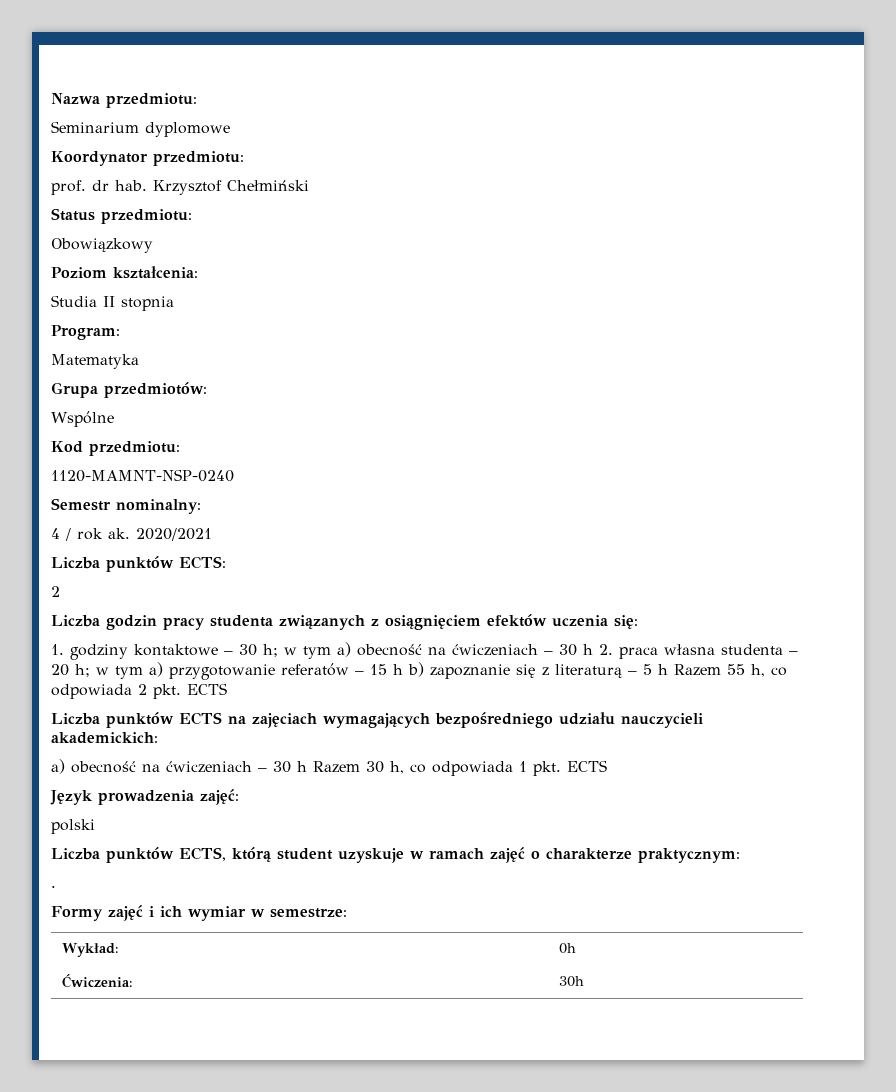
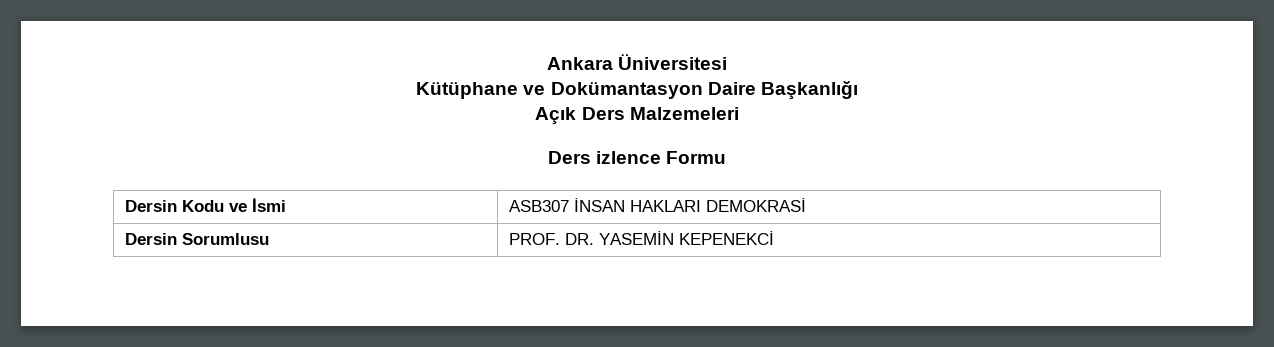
[51,93,197,108] [51,121,230,137] [51,151,244,166] [51,180,309,195] [51,208,192,224] [51,238,153,253] [51,266,198,279] [51,295,174,311] [51,325,120,340] [51,354,139,369] [51,382,207,398] [51,411,114,427] [51,441,180,456] [51,469,234,482] [51,498,201,514] [51,528,212,541] [51,556,226,572] [51,586,60,597] [51,614,638,630] [51,642,798,660] [51,662,787,680] [51,683,227,699] [51,712,703,728] [51,732,158,744] [51,759,607,776] [50,789,239,805] [51,819,95,834] [51,847,740,863] [51,885,56,888] [51,905,347,921] [61,943,119,957] [558,943,576,954] [61,974,133,988] [558,976,584,987] Nazwa przedmiotu: // Seminarium dyplomowe // Koordynator przedmiotu: // prof. dr hab. Krzysztof Chełmiński // Status przedmiotu: // Obowiązkowy // Poziom kształcenia: // Studia II stopnia // Program: // Matematyka // Grupa przedmiotów: // Wspólne // Kod przedmiotu: // 1120-MAMNT-NSP-0240 // Semestr nominalny: // 4 / rok ak. 2020/2021 // Liczba punktów ECTS: // 2 // Liczba godzin pracy studenta związanych z osiągnięciem efektów uczenia się: // 1. godziny kontaktowe – 30 h; w tym a) obecność na ćwiczeniach – 30 h 2. praca własna studenta – 20 h; w tym a) przygotowanie referatów – 15 h b) zapoznanie się z literaturą – 5 h Razem 55 h, co odpowiada 2 pkt. ECTS // Liczba punktów ECTS na zajęciach wymagających bezpośredniego udziału nauczycieli akademickich: // a) obecność na ćwiczeniach – 30 h Razem 30 h, co odpowiada 1 pkt. ECTS // Język prowadzenia zajęć: // polski // Liczba punktów ECTS, którą student uzyskuje w ramach zajęć o charakterze praktycznym: // . // Formy zajęć i ich wymiar w semestrze: // Wykład: | 0h // Ćwiczenia: | 30h -> [546,54,728,70] [416,81,858,100] [535,107,739,125] [547,151,727,164] [124,198,286,212] [508,198,806,212] [124,233,269,245] [508,231,774,245] Ankara Üniversitesi // Kütüphane ve Dokümantasyon Daire Başkanlığı // Açık Ders Malzemeleri // Ders izlence Formu // Dersin Kodu ve İsmi | ASB307 İNSAN HAKLARI DEMOKRASİ // Dersin Sorumlusu | PROF. DR. YASEMİN KEPENEKCİ

